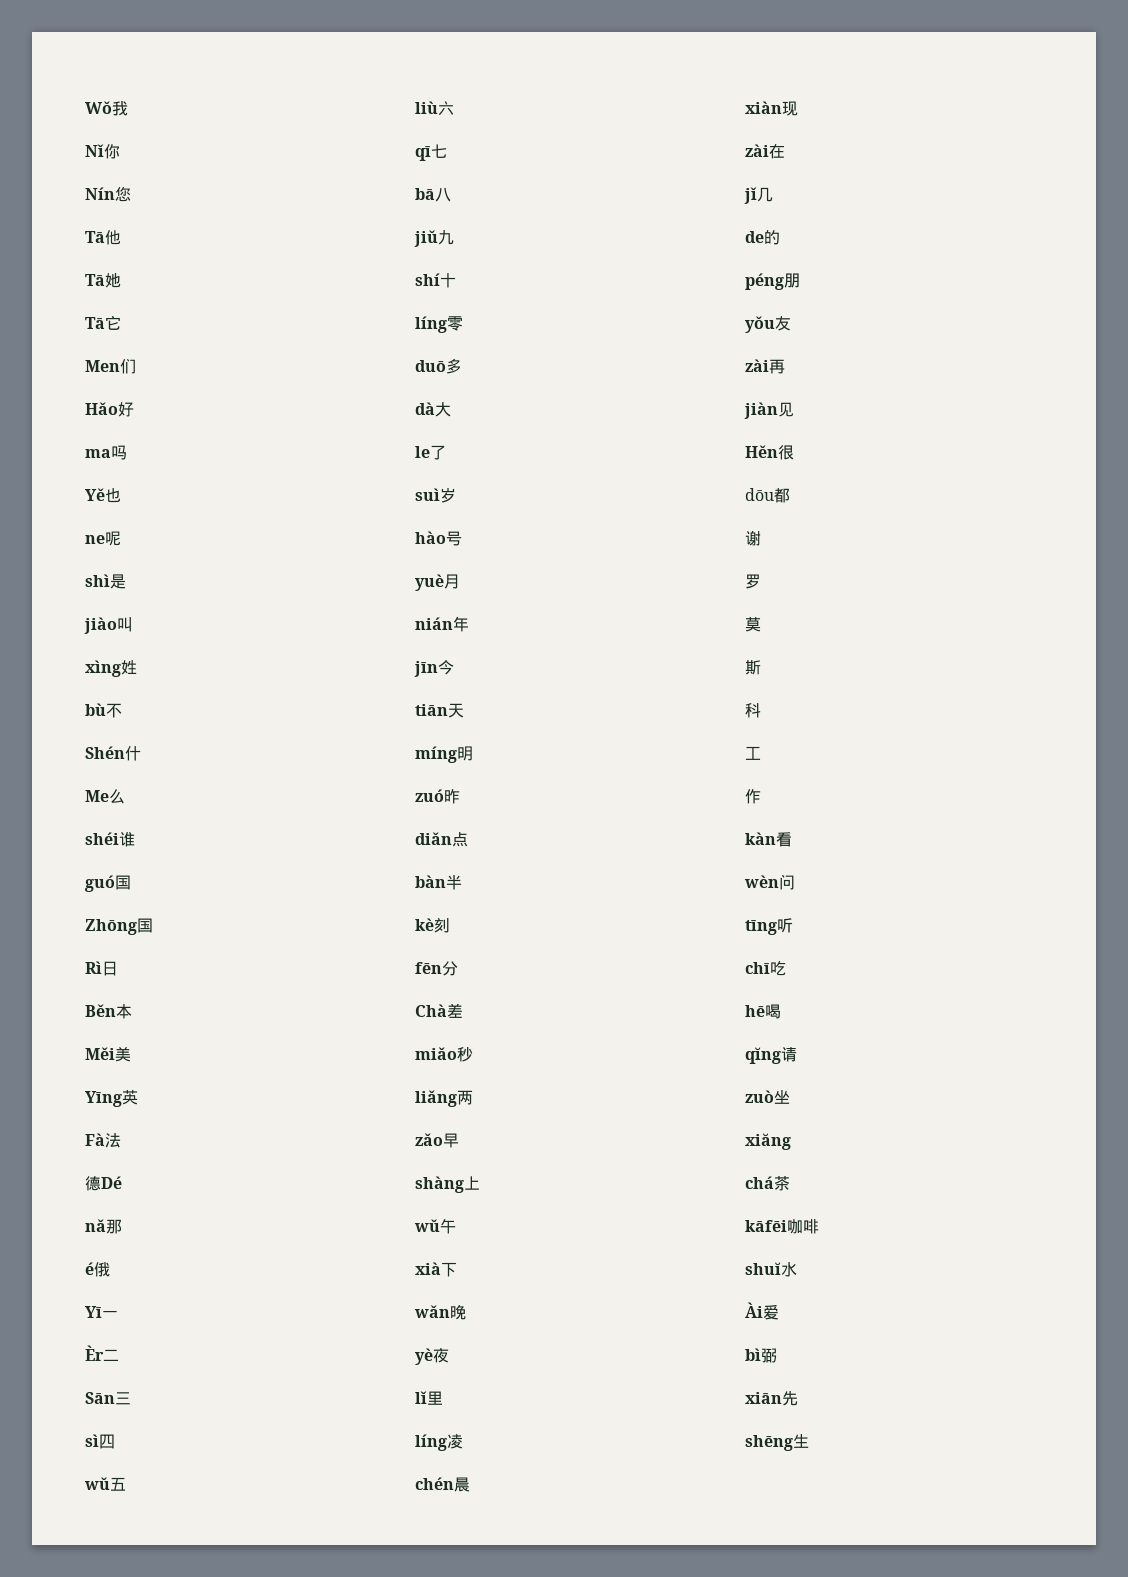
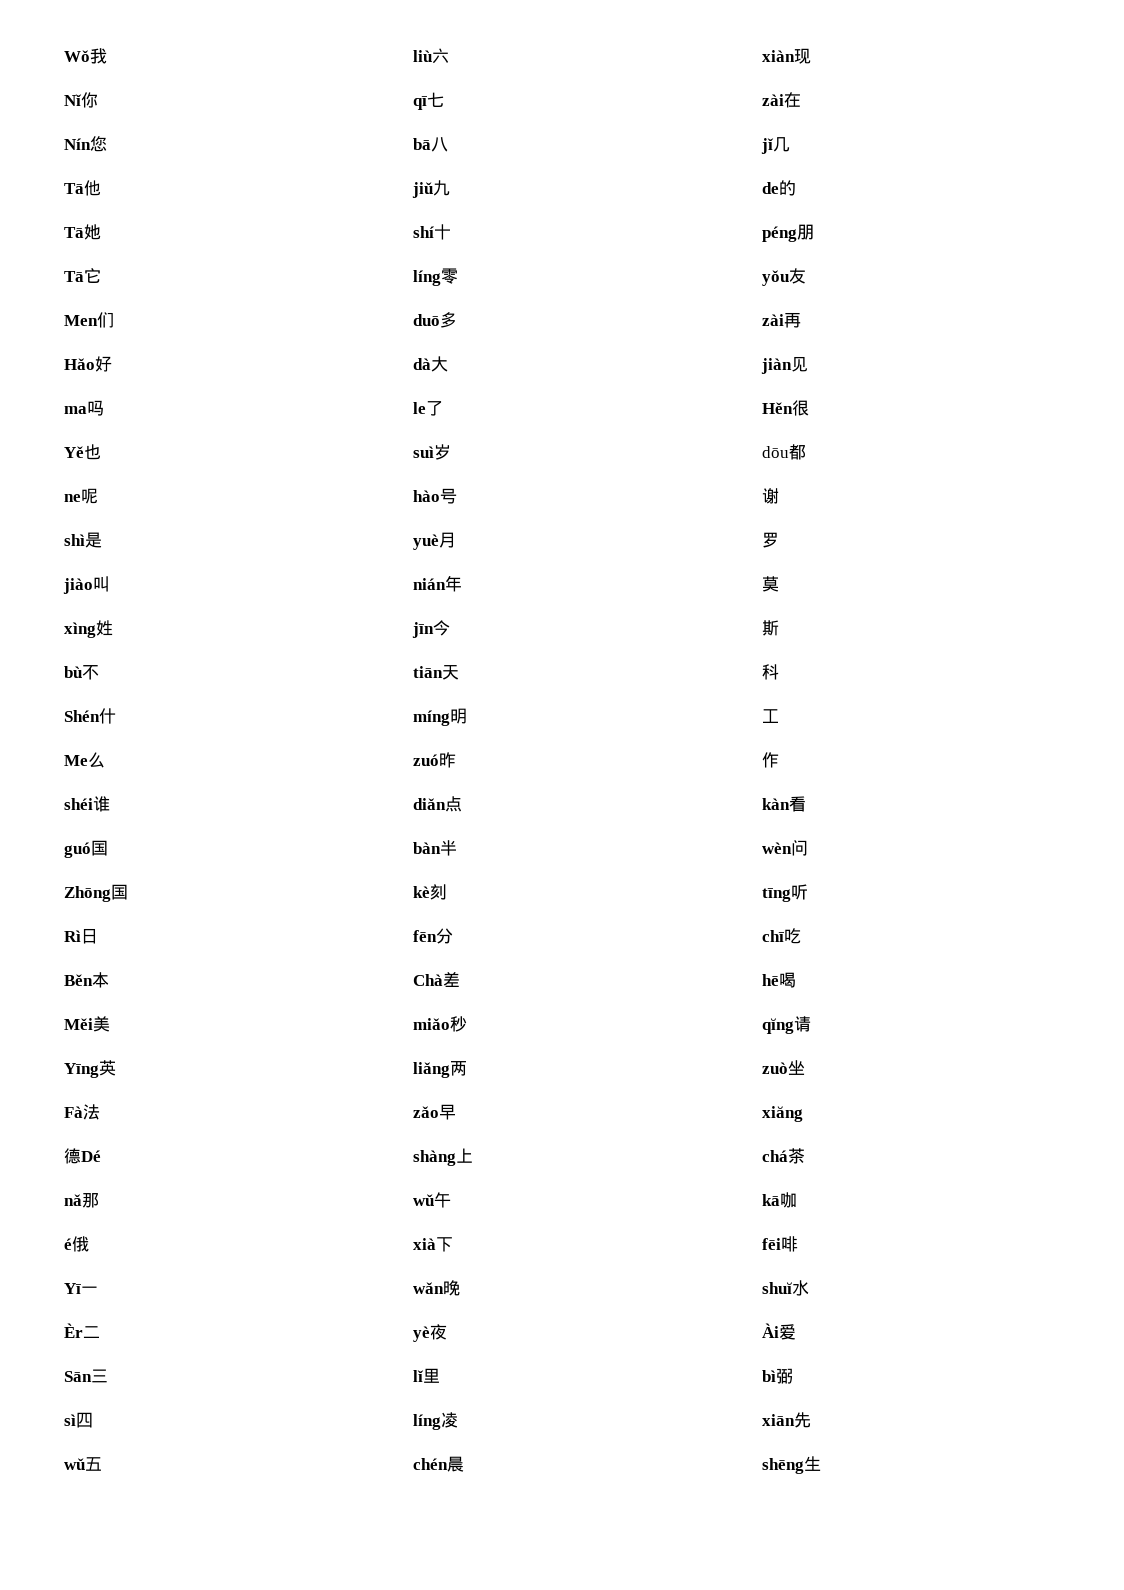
[745,1220,787,1232] kāfēi -> [762,1194,780,1206] kā
(803, 1226) none -> [762,1238,781,1250] // fēi

